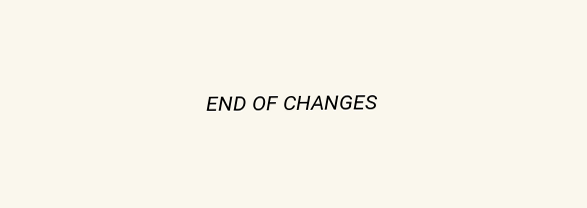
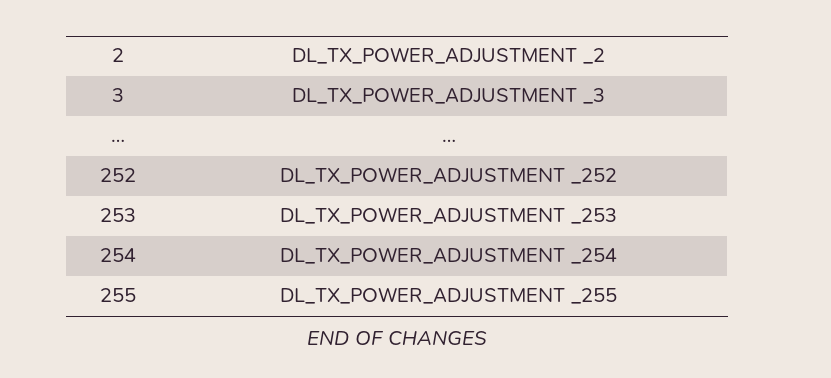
(205, 103) none -> [112,48,124,62] [292,47,605,64] [112,88,124,102] [292,87,605,104] [111,139,125,142] [441,139,456,142] [100,168,136,182] [280,167,617,184] [100,208,136,222] [280,207,617,224] [100,248,136,262] [280,247,617,264] [100,288,136,302] [280,287,617,304] 2 | DL_TX_POWER_ADJUSTMENT _2 // 3 | DL_TX_POWER_ADJUSTMENT _3 // … | … // 252 | DL_TX_POWER_ADJUSTMENT _252 // 253 | DL_TX_POWER_ADJUSTMENT _253 // 254 | DL_TX_POWER_ADJUSTMENT _254 // 255 | DL_TX_POWER_ADJUSTMENT _255 //

